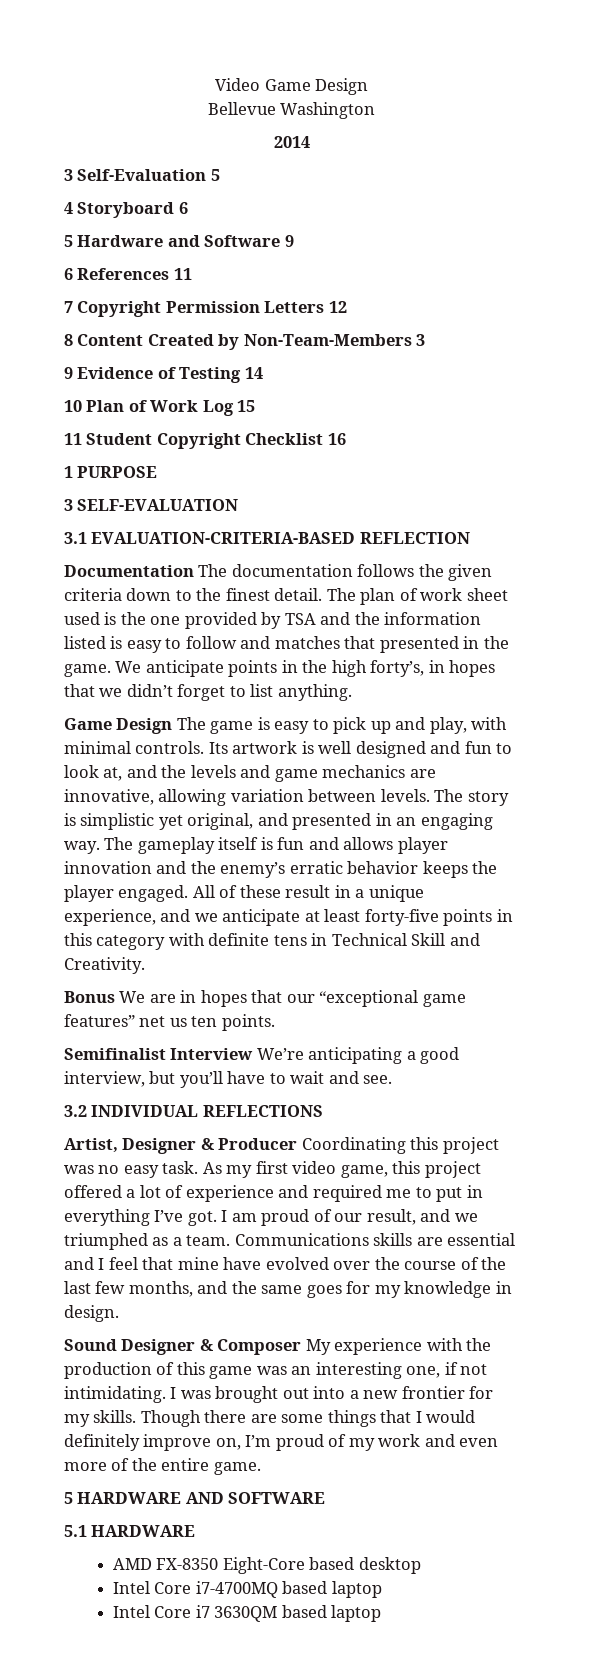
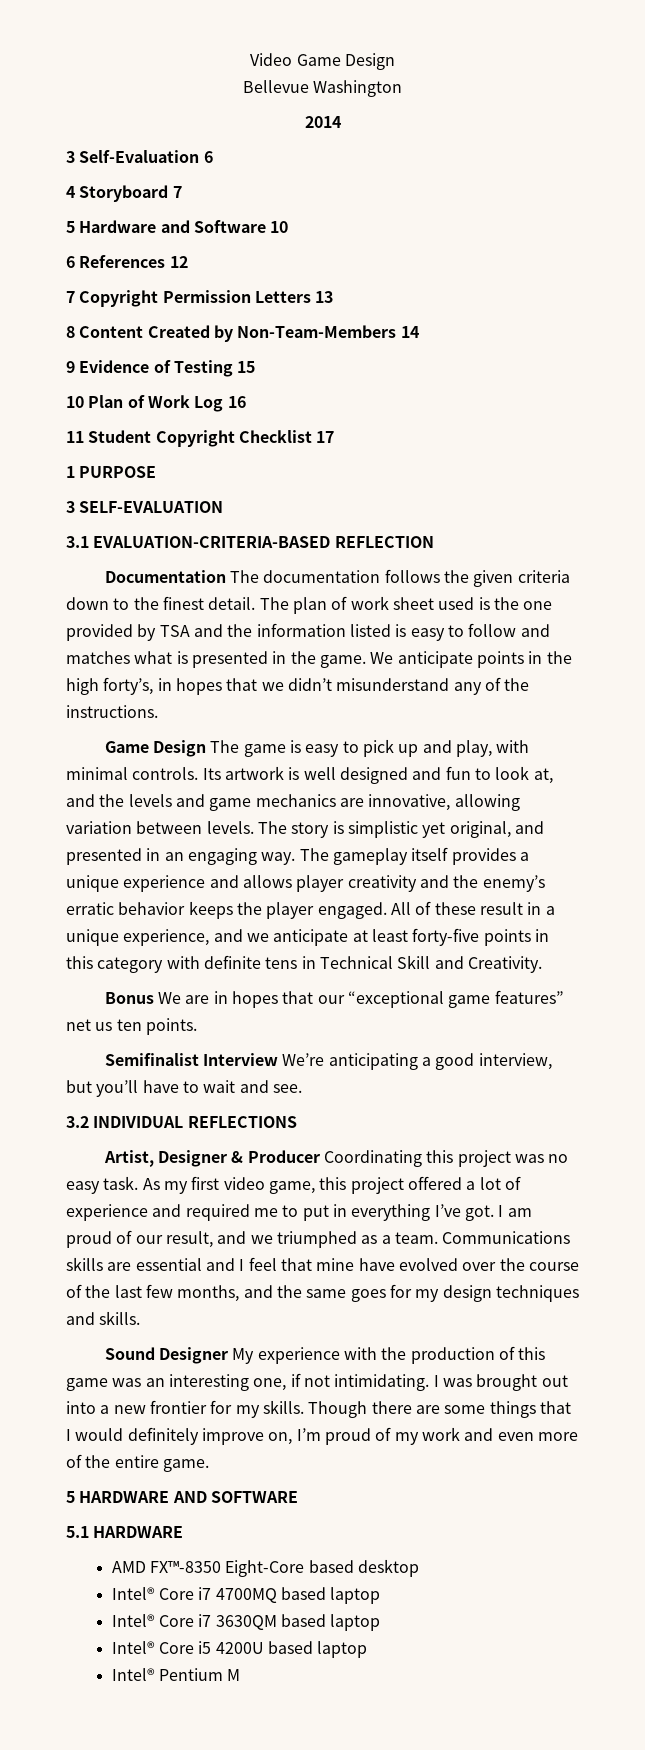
[210,169,220,181] 5 -> [203,151,213,163] 6
[178,202,188,214] 6 -> [172,186,182,198] 7
[284,235,294,247] 9 -> [270,221,289,233] 10
[173,268,192,280] 11 -> [169,256,188,268] 12
[328,301,347,313] 12 -> [315,291,334,303] 13
[416,334,426,346] 3 -> [400,326,419,338] 14
[244,367,263,379] 14 -> [237,361,256,373] 15
[237,400,256,412] 15 -> [227,396,246,408] 16
[327,433,346,445] 16 -> [316,431,335,443] 17
[344,636,376,649] that -> [134,651,188,664] what is
[177,684,352,701] forget to list anything. -> [336,677,530,695] [66,705,158,718] misunderstand any of the instructions.
[260,837,305,850] is fun -> [451,848,529,865] [66,875,206,892] provides a unique experience
[64,861,152,874] innovation -> [347,875,417,892] creativity
[404,1281,512,1298] [64,1305,119,1322] knowledge in design. -> [442,1285,579,1302] [66,1311,141,1325] design techniques and skills.
[199,1339,302,1355] & Composer -> (229, 1355) none
[156,1558,219,1570] FX-8350 -> [149,1561,221,1573] FX™-8350
[112,1581,382,1598] [112,1605,150,1618] Intel Core i7-4700MQ based laptop // Intel -> [111,1587,381,1604] [111,1614,155,1627] Intel® Core i7 4700MQ based laptop // Intel®
(382, 1613) none -> [111,1641,368,1658] [111,1668,241,1681] // Intel® Core i5 4200U based laptop // Intel® Pentium M

